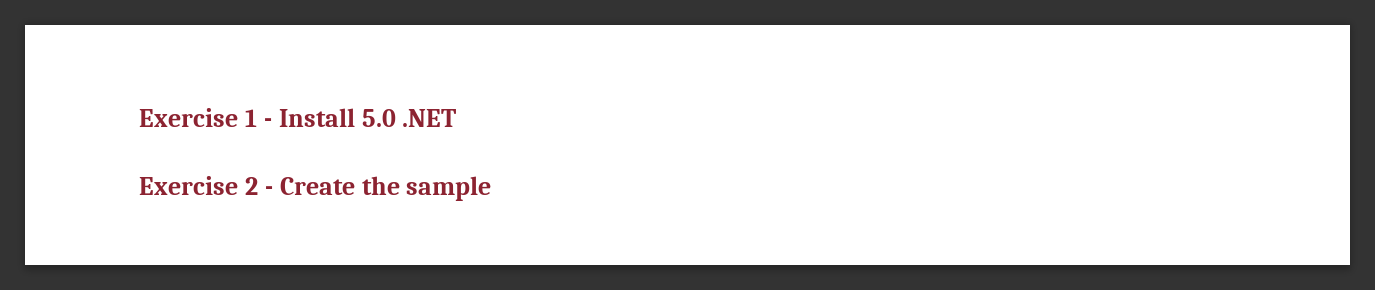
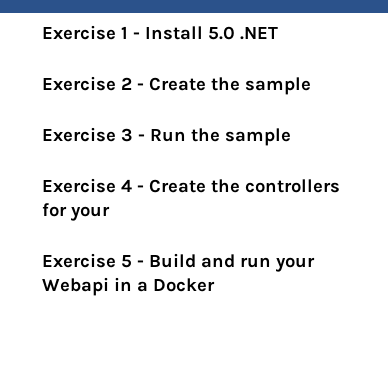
(492, 188) none -> [42,127,291,146] [42,178,340,193] [42,203,110,221] [42,253,315,272] [42,277,215,296] // Exercise 3 - Run the sample // Exercise 4 - Create the controllers for your // Exercise 5 - Build and run your Webapi in a Docker

